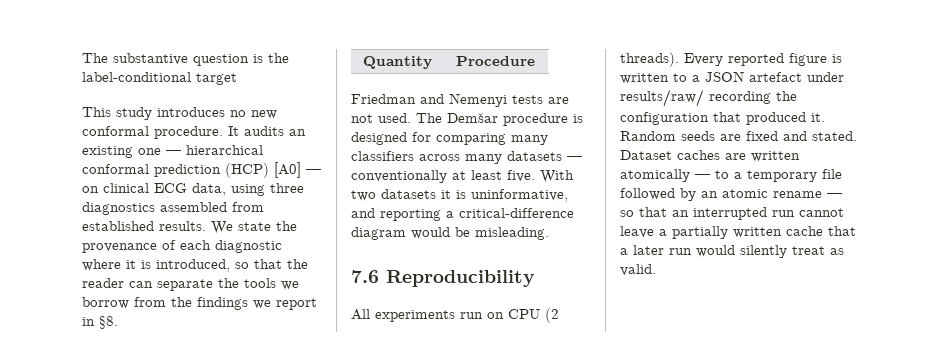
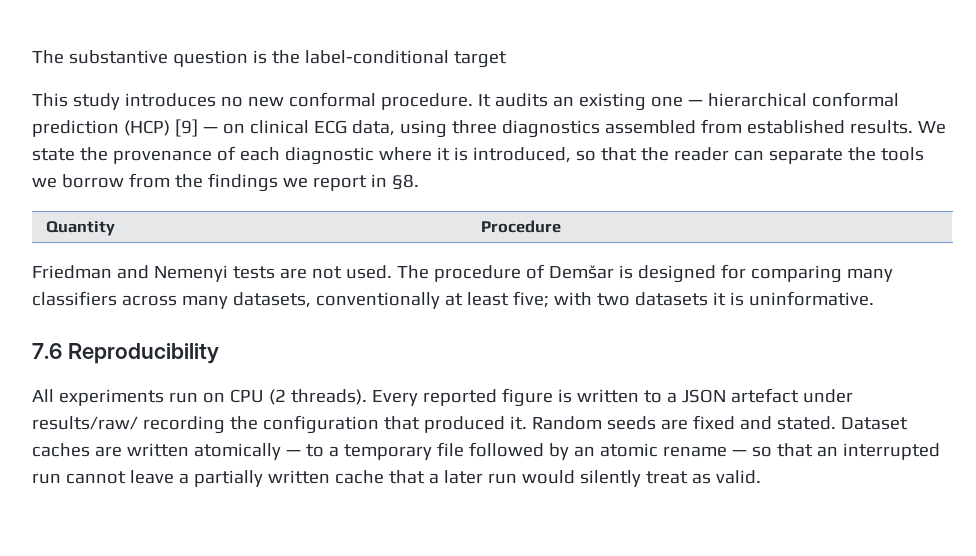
[274,162,301,178] [A0] -> [174,119,198,137] [9]
[447,113,568,126] Demšar procedure -> [433,264,614,282] procedure of Demšar
[507,151,582,161] datasets — -> [232,292,311,308] datasets,
[507,170,574,183] five. With -> [512,291,592,308] five; with
[471,189,568,202] [351,208,574,221] [351,227,549,240] uninformative, and reporting a critical-difference diagram would be misleading. -> [748,291,874,306] uninformative.

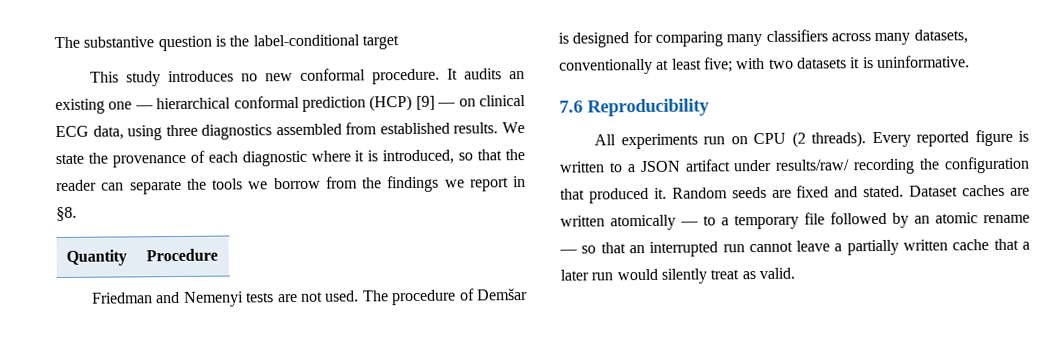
[730,388,799,403] artefact -> [684,159,731,172] artifact

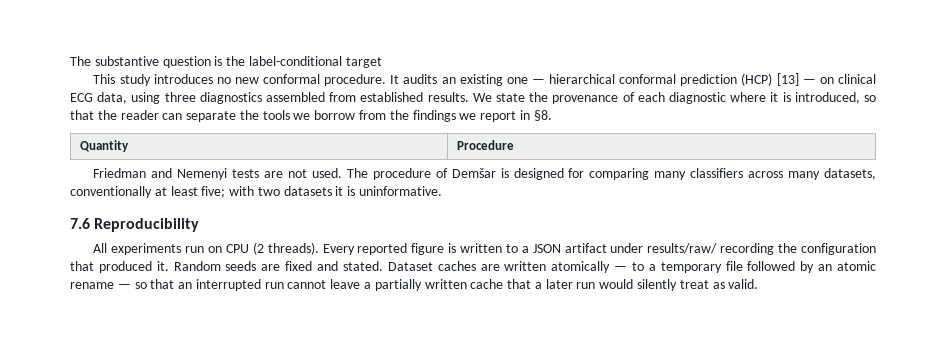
[415,95,435,110] [9] -> [776,73,799,86] [13]

